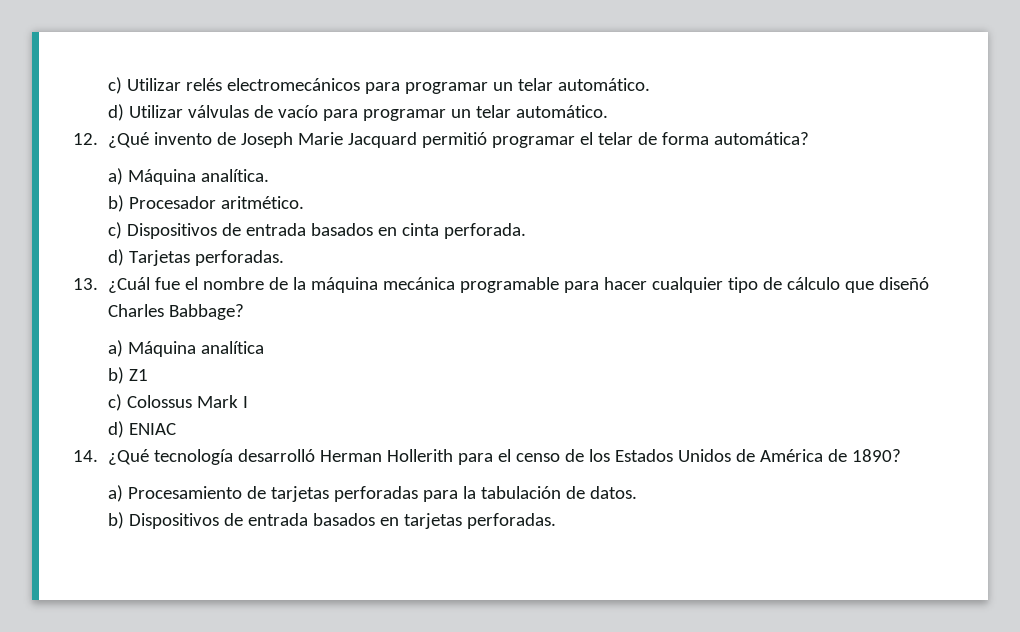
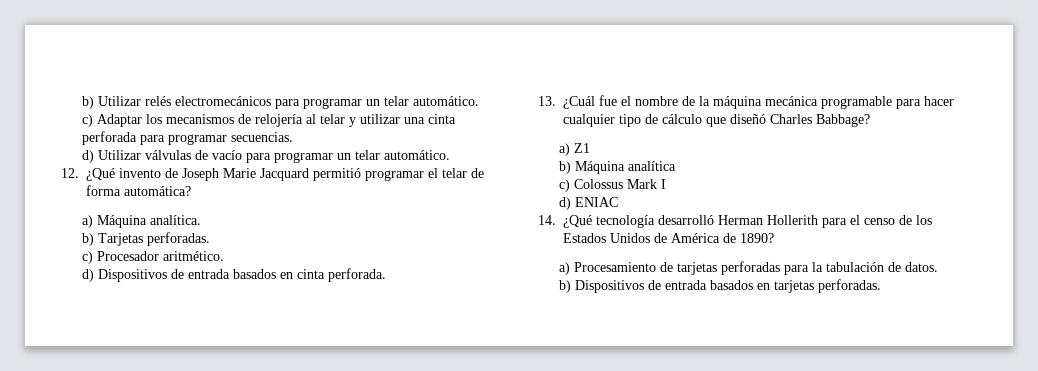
[107,77,122,94] c) -> [81,96,94,109] b)
(650, 84) none -> [81,114,456,127] [81,131,293,145] // c) Adaptar los mecanismos de relojería al telar y utilizar una cinta perforada para programar secuencias.
(124, 203) none -> [97,232,210,246] [81,251,93,264] Tarjetas perforadas. // c)
[107,222,122,239] c) -> [81,269,94,282] d)
[107,249,284,266] // d) Tarjetas perforadas. -> (386, 275) none
(123, 348) none -> [573,143,590,153] [558,161,571,174] Z1 // b)
[107,367,148,384] // b) Z1 -> (676, 166) none

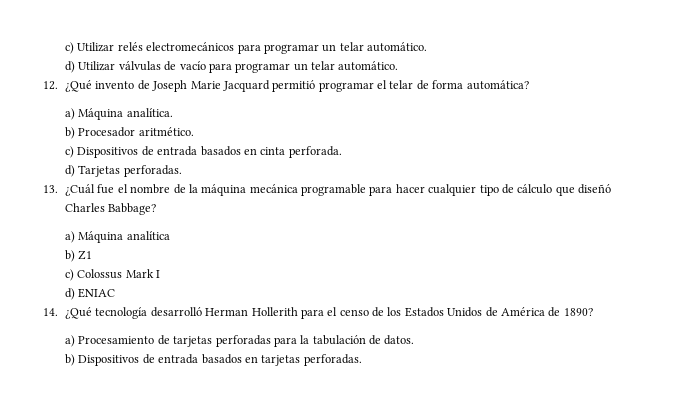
[81,96,94,109] b) -> [65,42,75,54] c)
[81,114,456,127] [81,131,293,145] // c) Adaptar los mecanismos de relojería al telar y utilizar una cinta perforada para programar secuencias. -> (428, 47) none
[97,232,210,246] [81,251,93,264] Tarjetas perforadas. // c) -> (76, 133) none
[81,269,94,282] d) -> [65,146,75,158] c)
(386, 275) none -> [65,165,182,177] // d) Tarjetas perforadas.
[573,143,590,153] [558,161,676,174] Z1 // b) Máquina analítica -> [78,231,170,243] [65,250,93,262] Máquina analítica // b) Z1

